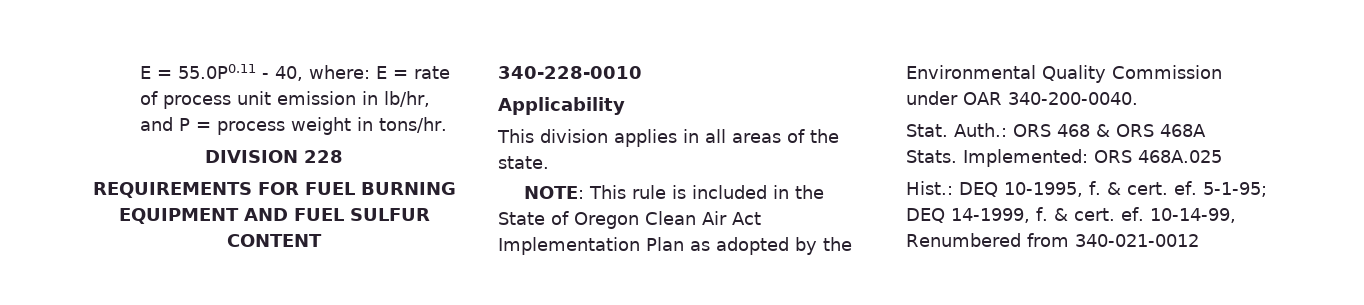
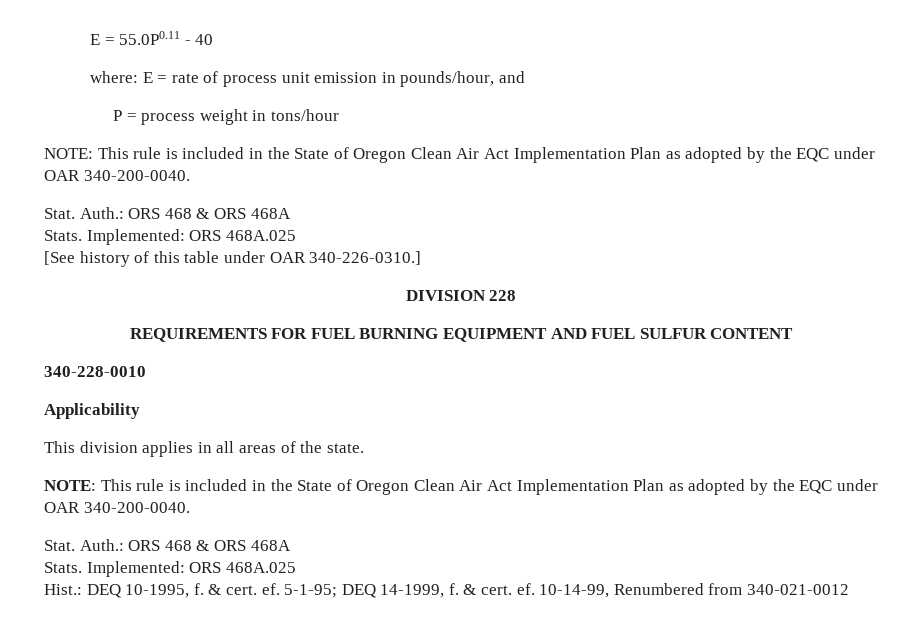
[275,66,304,81] 40, -> [195,34,214,45] 40 //
[384,91,431,107] lb/hr, -> [400,71,495,87] pounds/hour,
(174, 124) none -> (525, 77) //
[379,117,448,133] tons/hr. -> [270,109,339,121] [44,147,875,163] [44,170,190,181] [44,207,291,219] [44,229,296,245] [44,251,422,267] tons/hour // NOTE: This rule is included in the State of Oregon Clean Air Act Implementation Plan as adopted by the EQC under OAR 340-200-0040. // Stat. Auth.: ORS 468 & ORS 468A // Stats. Implemented: ORS 468A.025 // [See history of this table under OAR 340-226-0310.]
[906,65,1222,83] Environmental Quality Commission -> [799,480,833,494] EQC

